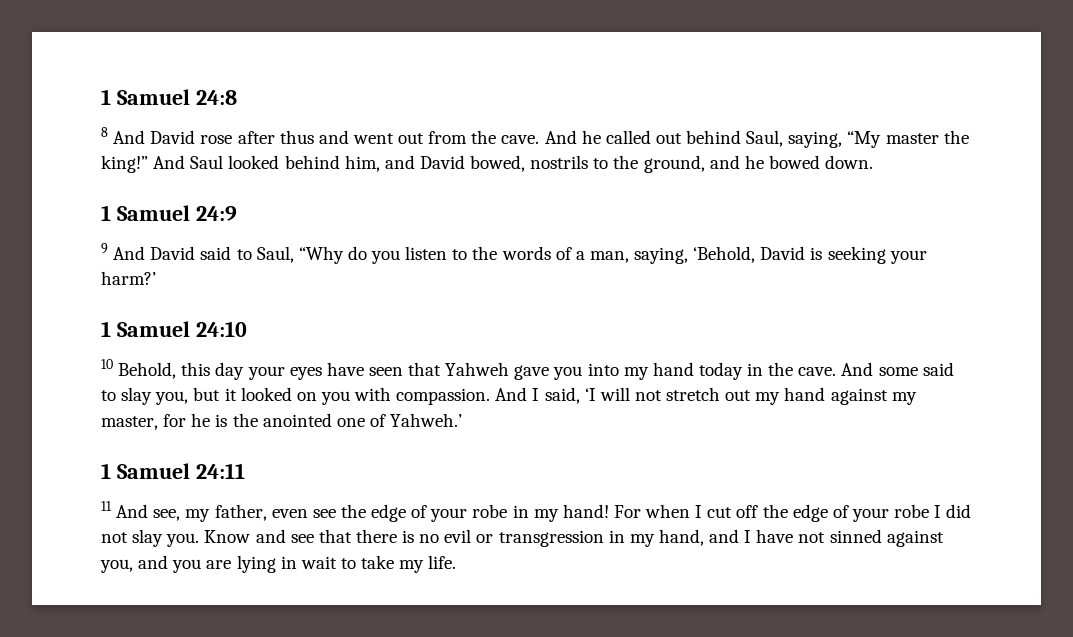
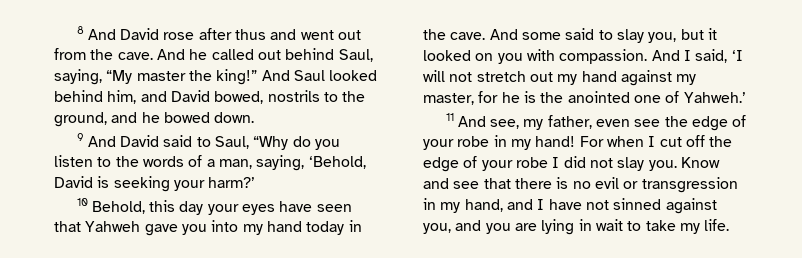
[101,89,237,105] 1 Samuel 24:8 // -> (76, 30) none
[101,205,237,221] // 1 Samuel 24:9 -> (255, 117) none
[101,321,247,337] // 1 Samuel 24:10 -> (256, 182) none
[101,463,245,479] // 1 Samuel 24:11 -> (746, 97) none

